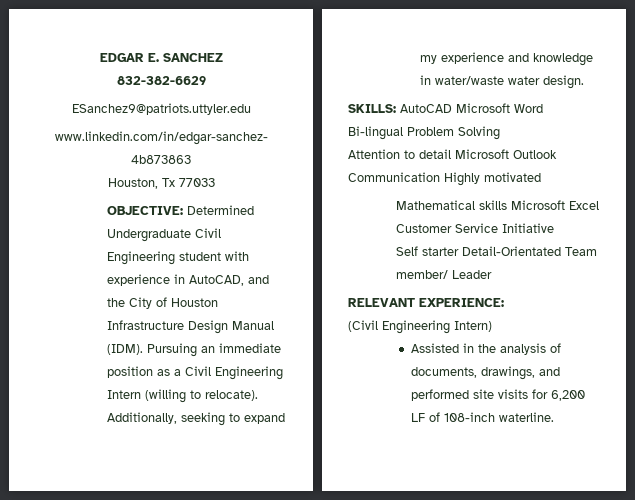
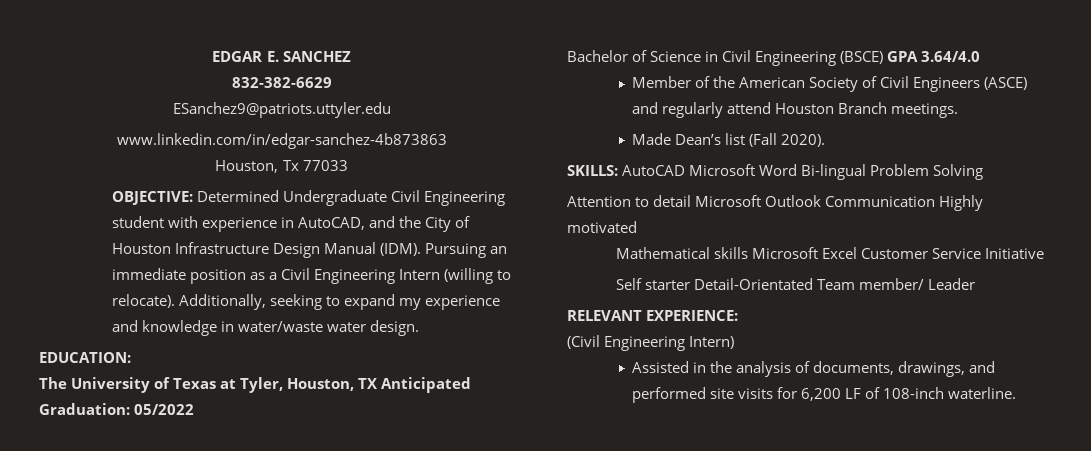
(585, 82) none -> [39,352,131,363] [39,377,472,393] [39,403,195,415] [567,50,981,66] [632,76,1028,92] [632,102,959,118] [632,133,826,147] // EDUCATION: // The University of Texas at Tyler, Houston, TX Anticipated Graduation: 05/2022 // Bachelor of Science in Civil Engineering (BSCE) GPA 3.64/4.0 // Member of the American Society of Civil Engineers (ASCE) and regularly attend Houston Branch meetings. // Made Dean’s list (Fall 2020).

